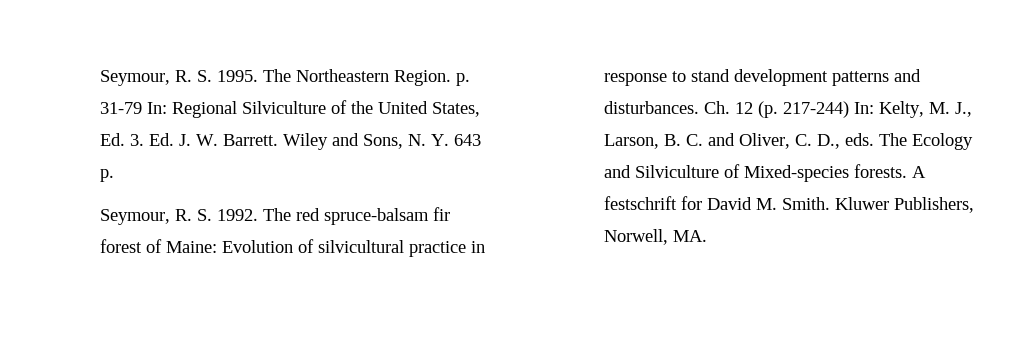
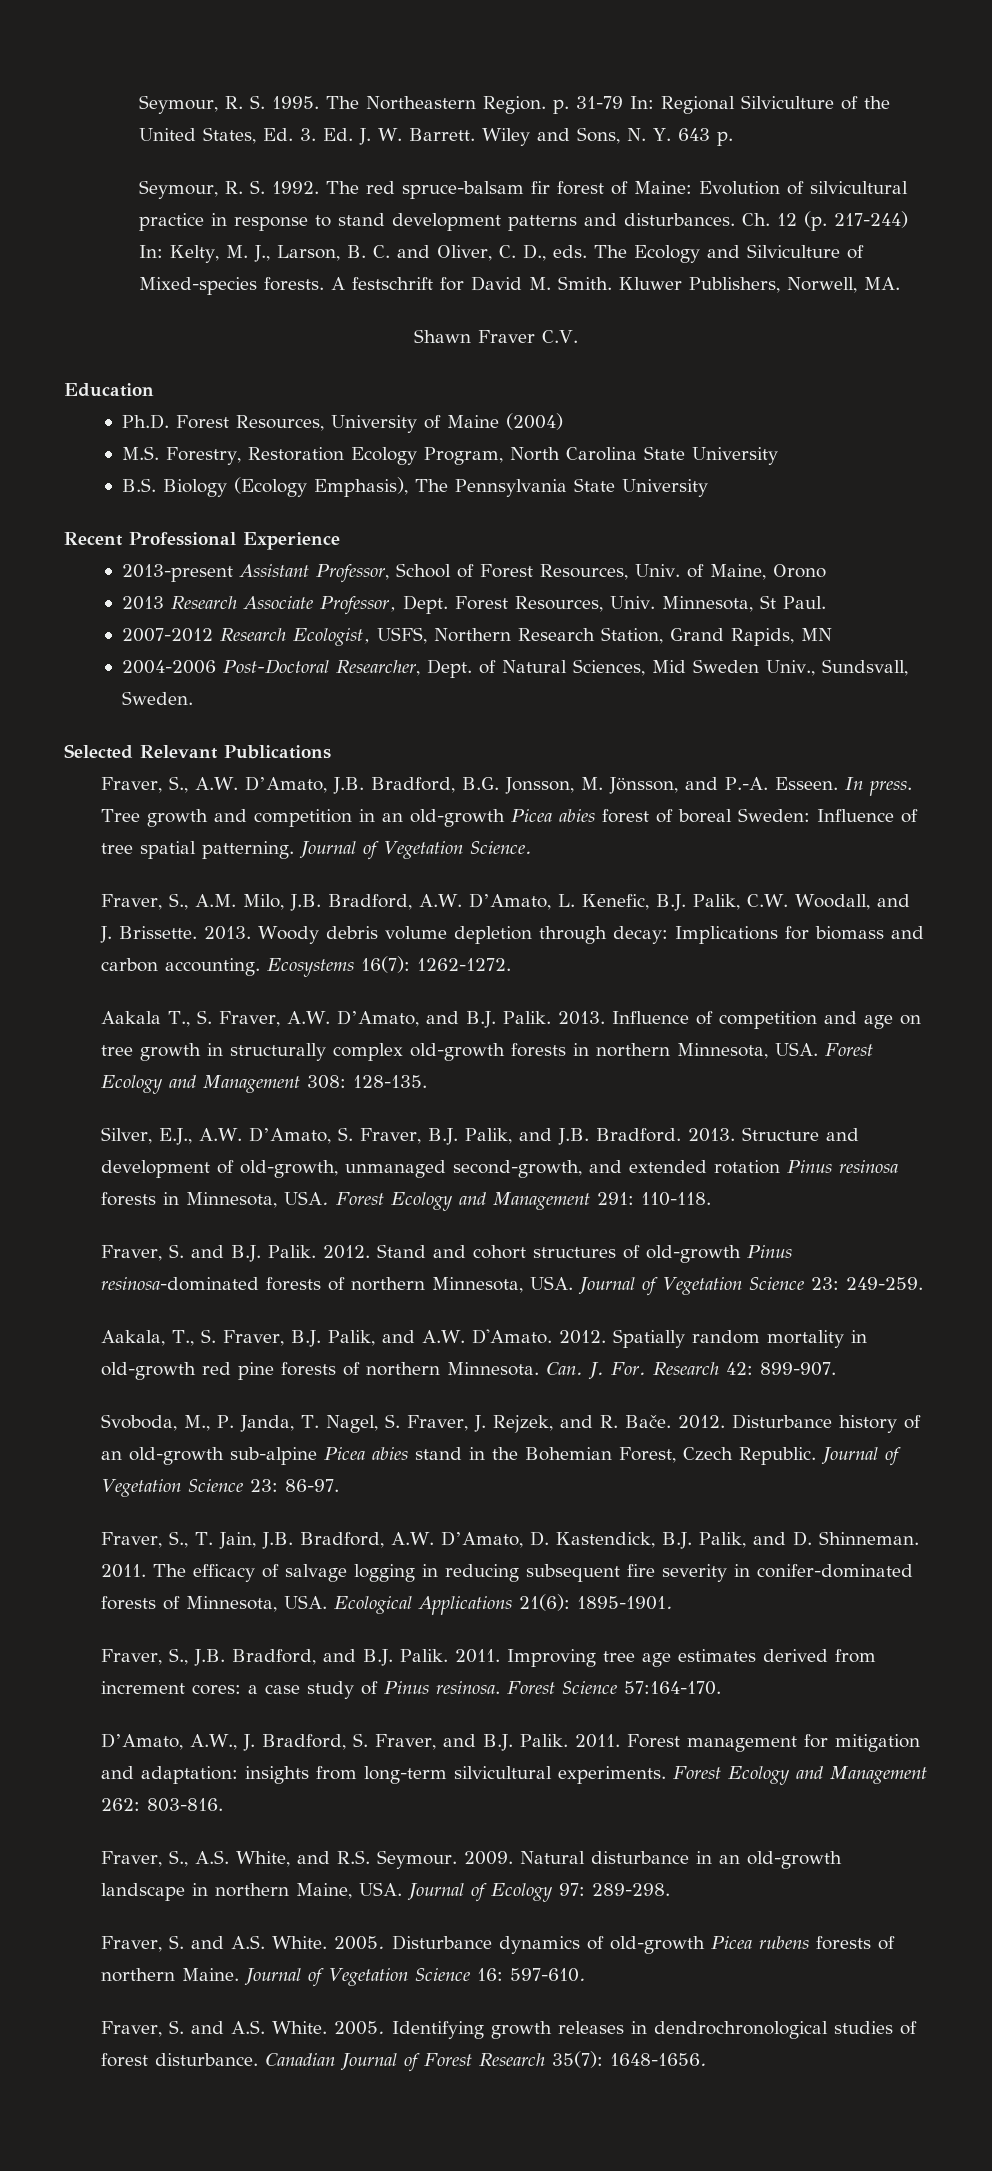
(707, 236) none -> [414,329,579,343] [64,383,154,397] [122,413,564,433] [122,446,779,465] [122,477,709,497] [64,532,340,550] [122,563,827,583] [122,595,827,615] [122,627,833,646] [122,659,909,678] [122,691,194,705] [64,744,331,759] [101,776,913,796] [101,808,919,827] [101,841,533,860] [101,893,911,911] [100,926,925,944] [101,956,512,977] [101,1010,922,1029] [101,1042,874,1061] [101,1075,428,1094] [101,1127,860,1145] [101,1160,899,1178] [101,1191,712,1211] [101,1244,793,1263] [101,1276,924,1296] [101,1329,868,1348] [101,1362,837,1380] [101,1414,922,1433] [101,1447,902,1466] [101,1479,340,1497] [101,1531,920,1549] [101,1564,914,1582] [101,1594,674,1615] [101,1648,877,1667] [101,1681,722,1699] [101,1733,921,1752] [101,1766,928,1785] [101,1798,224,1812] [101,1850,843,1869] [101,1882,671,1902] [101,1935,896,1954] [101,1968,587,1987] [101,2020,918,2039] [101,2051,708,2072] // Shawn Fraver C.V. // Education // Ph.D. Forest Resources, University of Maine (2004) // M.S. Forestry, Restoration Ecology Program, North Carolina State University // B.S. Biology (Ecology Emphasis), The Pennsylvania State University // Recent Professional Experience // 2013-present Assistant Professor, School of Forest Resources, Univ. of Maine, Orono // 2013 Research Associate Professor, Dept. Forest Resources, Univ. Minnesota, St Paul. // 2007-2012 Research Ecologist, USFS, Northern Research Station, Grand Rapids, MN // 2004-2006 Post-Doctoral Researcher, Dept. of Natural Sciences, Mid Sweden Univ., Sundsvall, Sweden. // Selected Relevant Publications // Fraver, S., A.W. D’Amato, J.B. Bradford, B.G. Jonsson, M. Jönsson, and P.-A. Esseen. In press. Tree growth and competition in an old-growth Picea abies forest of boreal Sweden: Influence of tree spatial patterning. Journal of Vegetation Science. // Fraver, S., A.M. Milo, J.B. Bradford, A.W. D’Amato, L. Kenefic, B.J. Palik, C.W. Woodall, and J. Brissette. 2013. Woody debris volume depletion through decay: Implications for biomass and carbon accounting. Ecosystems 16(7): 1262-1272. // Aakala T., S. Fraver, A.W. D’Amato, and B.J. Palik. 2013. Influence of competition and age on tree growth in structurally complex old-growth forests in northern Minnesota, USA. Forest Ecology and Management 308: 128-135. // Silver, E.J., A.W. D’Amato, S. Fraver, B.J. Palik, and J.B. Bradford. 2013. Structure and development of old-growth, unmanaged second-growth, and extended rotation Pinus resinosa forests in Minnesota, USA. Forest Ecology and Management 291: 110-118. // Fraver, S. and B.J. Palik. 2012. Stand and cohort structures of old-growth Pinus resinosa-dominated forests of northern Minnesota, USA. Journal of Vegetation Science 23: 249-259. // Aakala, T., S. Fraver, B.J. Palik, and A.W. D'Amato. 2012. Spatially random mortality in old-growth red pine forests of northern Minnesota. Can. J. For. Research 42: 899-907. // Svoboda, M., P. Janda, T. Nagel, S. Fraver, J. Rejzek, and R. Bače. 2012. Disturbance history of an old-growth sub-alpine Picea abies stand in the Bohemian Forest, Czech Republic. Journal of Vegetation Science 23: 86-97. // Fraver, S., T. Jain, J.B. Bradford, A.W. D’Amato, D. Kastendick, B.J. Palik, and D. Shinneman. 2011. The efficacy of salvage logging in reducing subsequent fire severity in conifer-dominated forests of Minnesota, USA. Ecological Applications 21(6): 1895-1901. // Fraver, S., J.B. Bradford, and B.J. Palik. 2011. Improving tree age estimates derived from increment cores: a case study of Pinus resinosa. Forest Science 57:164-170. // D’Amato, A.W., J. Bradford, S. Fraver, and B.J. Palik. 2011. Forest management for mitigation and adaptation: insights from long-term silvicultural experiments. Forest Ecology and Management 262: 803-816. // Fraver, S., A.S. White, and R.S. Seymour. 2009. Natural disturbance in an old-growth landscape in northern Maine, USA. Journal of Ecology 97: 289-298. // Fraver, S. and A.S. White. 2005. Disturbance dynamics of old-growth Picea rubens forests of northern Maine. Journal of Vegetation Science 16: 597-610. // Fraver, S. and A.S. White. 2005. Identifying growth releases in dendrochronological studies of forest disturbance. Canadian Journal of Forest Research 35(7): 1648-1656.

